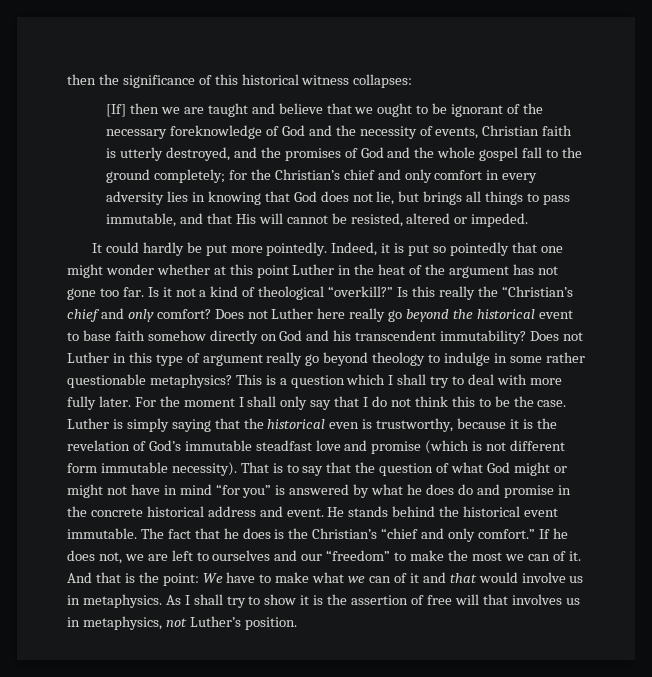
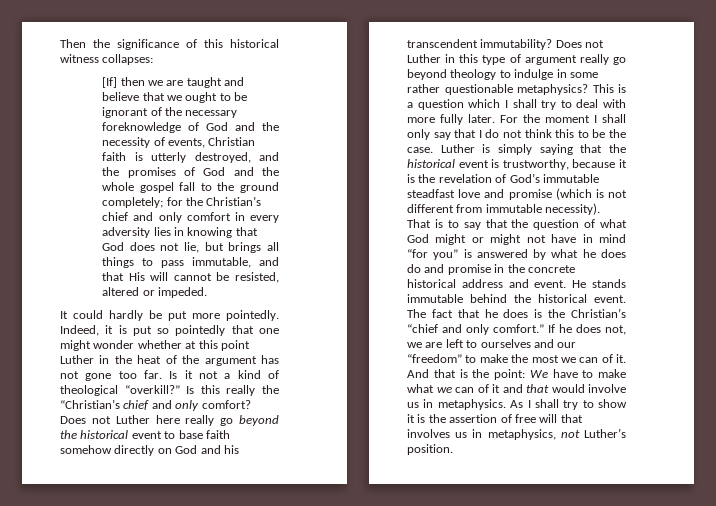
[67,74,96,85] then -> [60,39,86,48] Then
[329,422,360,429] even -> [458,160,489,168] event
[67,463,97,473] form -> [456,204,483,213] from
(389, 511) none -> [407,294,463,303] immutable
[524,508,559,517] [67,528,137,539] event immutable. -> [594,295,626,303] event.

